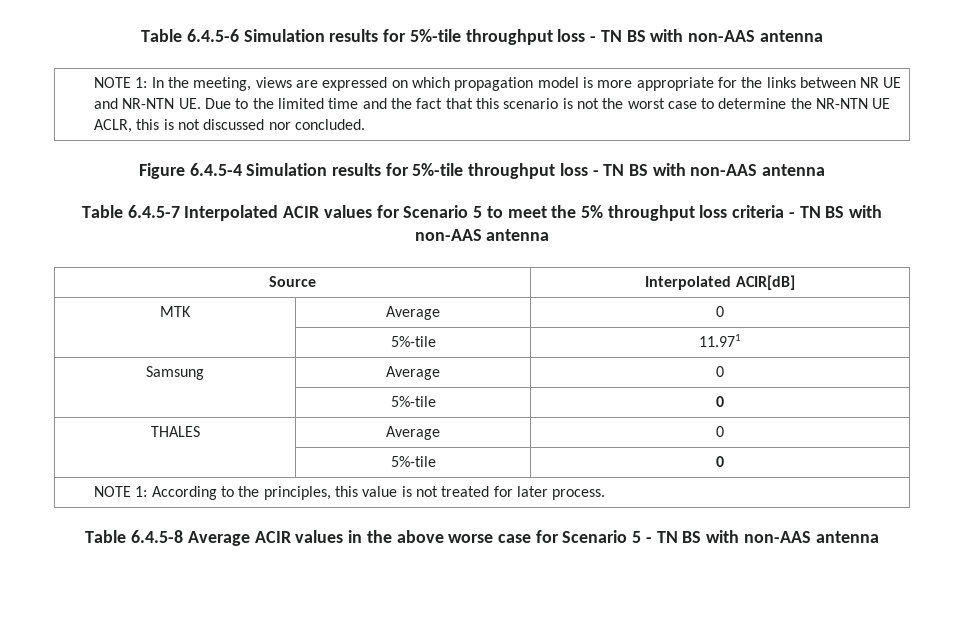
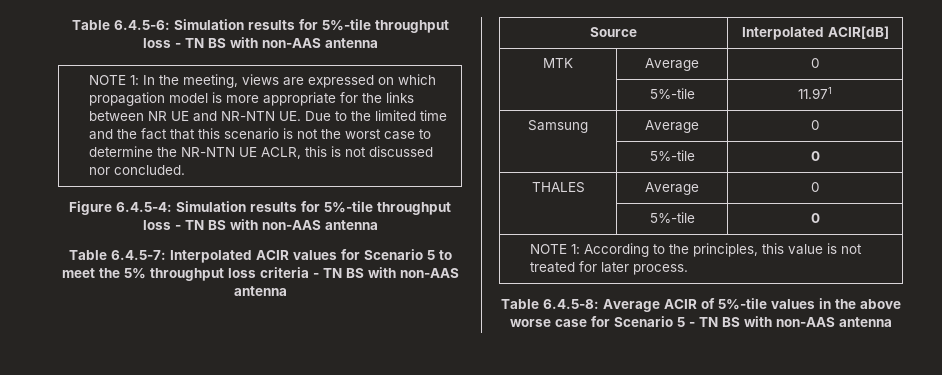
[141,29,240,42] Table 6.4.5-6 -> [71,20,170,30] Table 6.4.5-6:
[189,163,242,176] 6.4.5-4 -> [116,202,172,212] 6.4.5-4:
[127,205,180,218] 6.4.5-7 -> [110,250,166,260] 6.4.5-7:
[131,530,184,543] 6.4.5-8 -> [543,299,599,309] 6.4.5-8:
(291, 537) none -> [701,298,767,310] of 5%-tile

